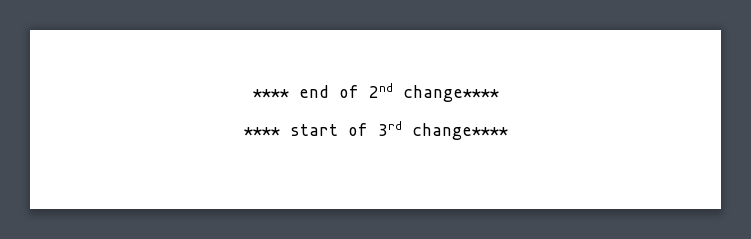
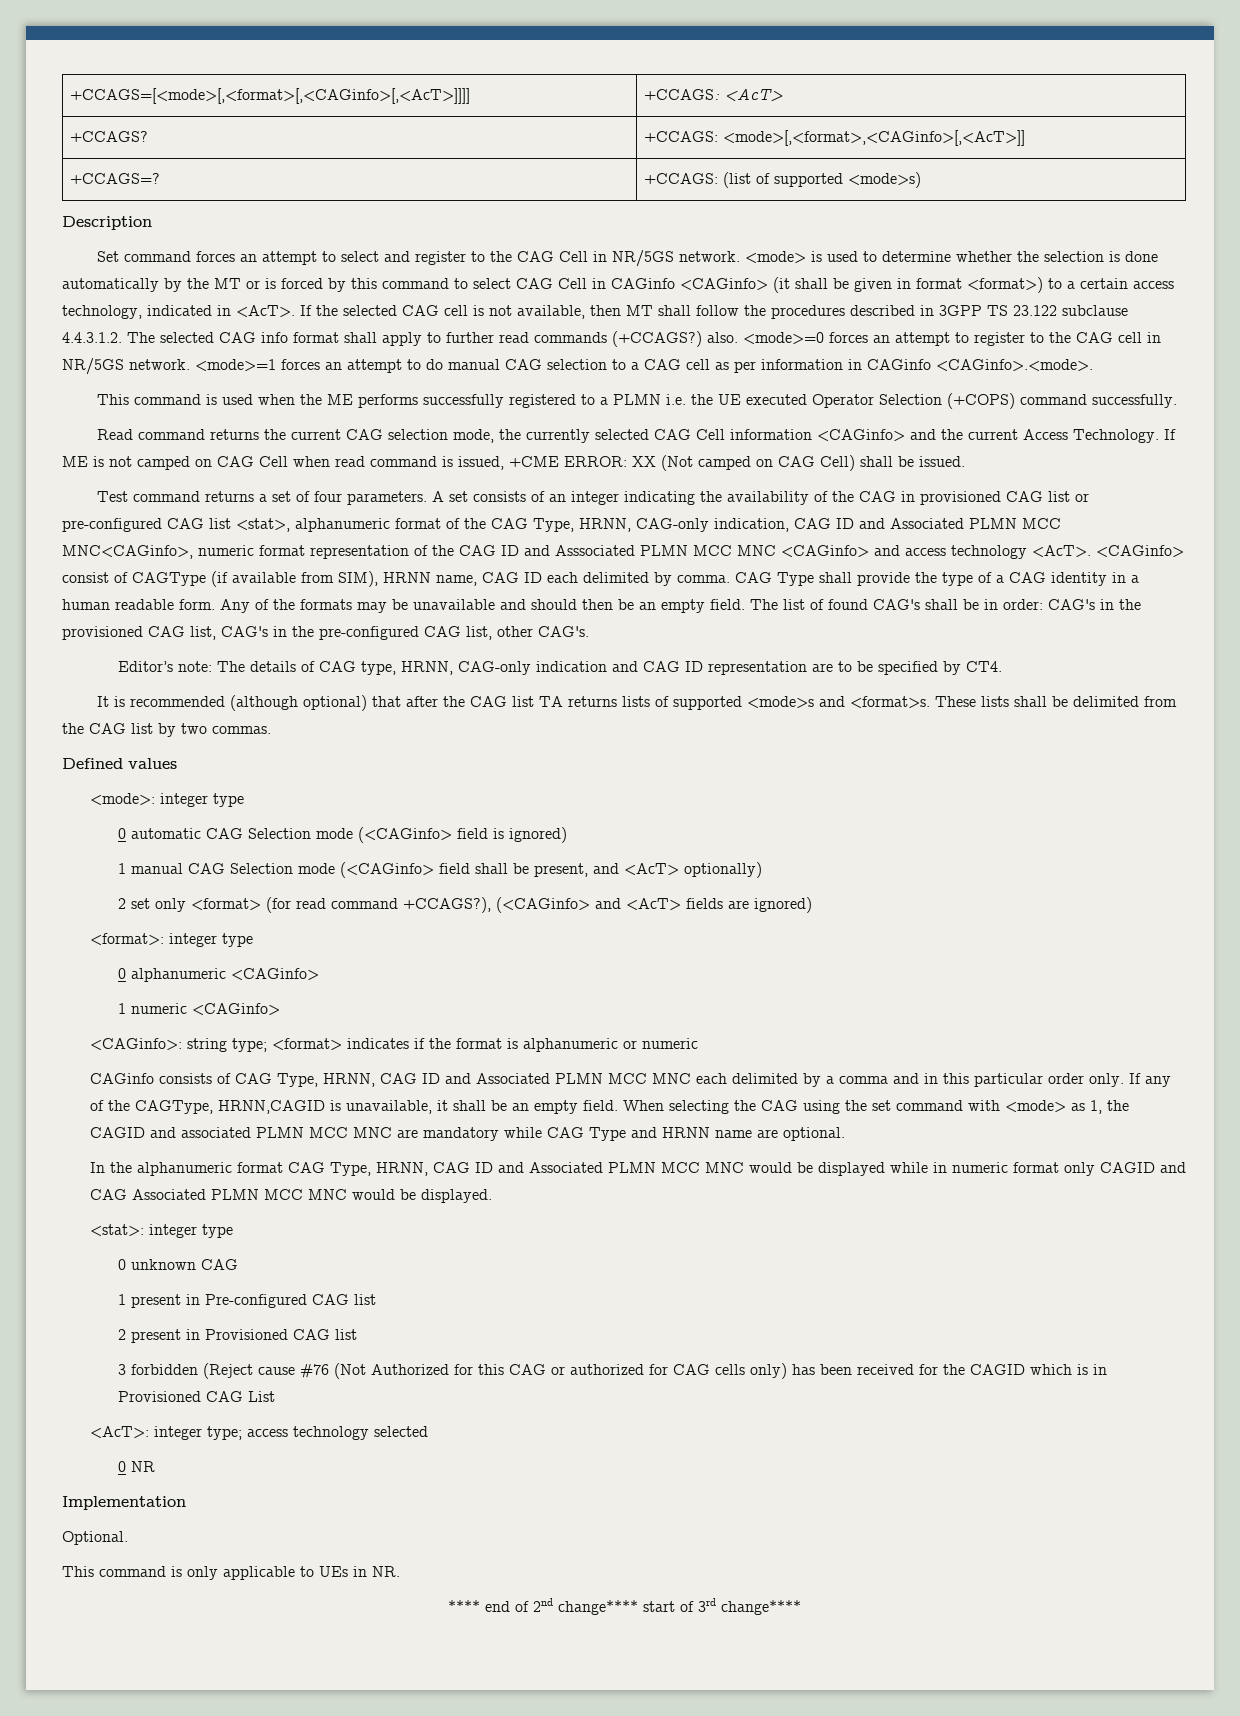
(252, 93) none -> [69,88,470,104] [643,89,783,102] [69,131,148,142] [643,130,1025,146] [69,173,160,184] [643,172,921,188] [62,216,152,230] [97,250,1159,267] [62,277,1174,293] [62,305,1128,319] [62,331,1161,347] [62,358,1093,375] [97,393,1178,409] [97,429,1177,443] [62,455,965,471] [97,491,1090,505] [62,518,1061,532] [62,545,1184,559] [62,571,1139,587] [62,599,1141,613] [62,626,589,640] [117,661,1002,675] [97,695,1178,711] [62,723,271,737] [62,758,177,769] [89,793,244,807] [117,827,567,843] [117,862,762,878] [117,897,812,913] [89,933,253,947] [117,968,319,982] [117,1003,280,1016] [89,1038,698,1052] [89,1073,1171,1087] [89,1100,1129,1114] [89,1127,845,1141] [89,1162,1186,1176] [89,1189,492,1203] [89,1224,233,1238] [117,1259,238,1270] [117,1294,376,1308] [117,1329,357,1343] [117,1363,1107,1379] [117,1391,275,1402] [89,1426,428,1440] [117,1461,155,1472] [62,1496,186,1510] [62,1531,128,1545] [62,1566,400,1580] +CCAGS=[<mode>[,<format>[,<CAGinfo>[,<AcT>]]]] | +CCAGS: <AcT> // +CCAGS? | +CCAGS: <mode>[,<format>,<CAGinfo>[,<AcT>]] // +CCAGS=? | +CCAGS: (list of supported <mode>s) // Description // Set command forces an attempt to select and register to the CAG Cell in NR/5GS network. <mode> is used to determine whether the selection is done automatically by the MT or is forced by this command to select CAG Cell in CAGinfo <CAGinfo> (it shall be given in format <format>) to a certain access technology, indicated in <AcT>. If the selected CAG cell is not available, then MT shall follow the procedures described in 3GPP TS 23.122 subclause 4.4.3.1.2. The selected CAG info format shall apply to further read commands (+CCAGS?) also. <mode>=0 forces an attempt to register to the CAG cell in NR/5GS network. <mode>=1 forces an attempt to do manual CAG selection to a CAG cell as per information in CAGinfo <CAGinfo>.<mode>. // This command is used when the ME performs successfully registered to a PLMN i.e. the UE executed Operator Selection (+COPS) command successfully. // Read command returns the current CAG selection mode, the currently selected CAG Cell information <CAGinfo> and the current Access Technology. If ME is not camped on CAG Cell when read command is issued, +CME ERROR: XX (Not camped on CAG Cell) shall be issued. // Test command returns a set of four parameters. A set consists of an integer indicating the availability of the CAG in provisioned CAG list or pre-configured CAG list <stat>, alphanumeric format of the CAG Type, HRNN, CAG-only indication, CAG ID and Associated PLMN MCC MNC<CAGinfo>, numeric format representation of the CAG ID and Asssociated PLMN MCC MNC <CAGinfo> and access technology <AcT>. <CAGinfo> consist of CAGType (if available from SIM), HRNN name, CAG ID each delimited by comma. CAG Type shall provide the type of a CAG identity in a human readable form. Any of the formats may be unavailable and should then be an empty field. The list of found CAG's shall be in order: CAG's in the provisioned CAG list, CAG's in the pre-configured CAG list, other CAG's. // Editor’s note: The details of CAG type, HRNN, CAG-only indication and CAG ID representation are to be specified by CT4. // It is recommended (although optional) that after the CAG list TA returns lists of supported <mode>s and <format>s. These lists shall be delimited from the CAG list by two commas. // Defined values // <mode>: integer type // 0 automatic CAG Selection mode (<CAGinfo> field is ignored) // 1 manual CAG Selection mode (<CAGinfo> field shall be present, and <AcT> optionally) // 2 set only <format> (for read command +CCAGS?), (<CAGinfo> and <AcT> fields are ignored) // <format>: integer type // 0 alphanumeric <CAGinfo> // 1 numeric <CAGinfo> // <CAGinfo>: string type; <format> indicates if the format is alphanumeric or numeric // CAGinfo consists of CAG Type, HRNN, CAG ID and Associated PLMN MCC MNC each delimited by a comma and in this particular order only. If any of the CAGType, HRNN,CAGID is unavailable, it shall be an empty field. When selecting the CAG using the set command with <mode> as 1, the CAGID and associated PLMN MCC MNC are mandatory while CAG Type and HRNN name are optional. // In the alphanumeric format CAG Type, HRNN, CAG ID and Associated PLMN MCC MNC would be displayed while in numeric format only CAGID and CAG Associated PLMN MCC MNC would be displayed. // <stat>: integer type // 0 unknown CAG // 1 present in Pre-configured CAG list // 2 present in Provisioned CAG list // 3 forbidden (Reject cause #76 (Not Authorized for this CAG or authorized for CAG cells only) has been received for the CAGID which is in Provisioned CAG List // <AcT>: integer type; access technology selected // 0 NR // Implementation // Optional. // This command is only applicable to UEs in NR. //
[243,127,280,136] // **** -> (638, 1607) none

